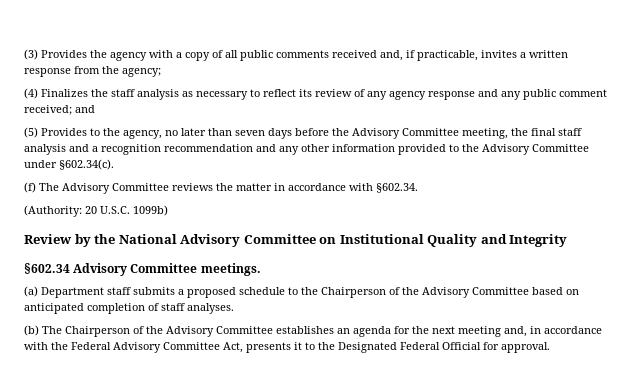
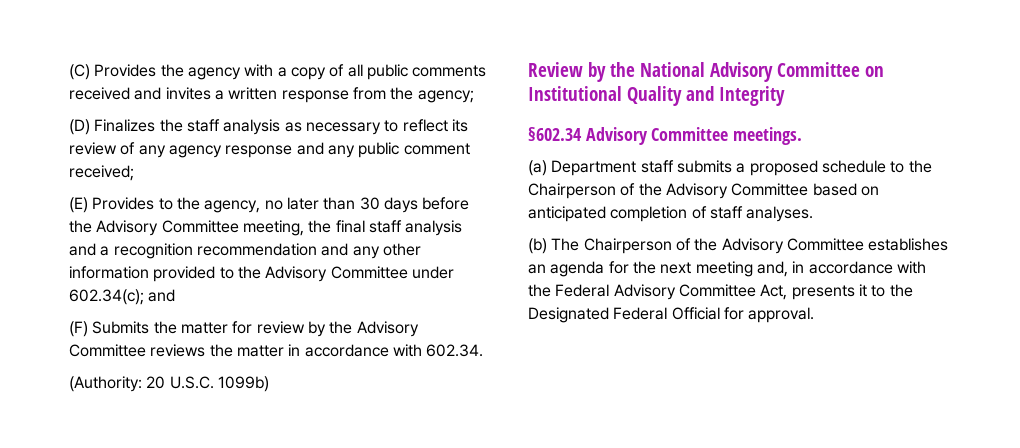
[24,49,38,60] (3) -> [69,64,90,80] (C)
[380,50,478,61] and, if practicable, -> [134,87,162,100] and
[24,88,38,99] (4) -> [69,119,90,135] (D)
[75,105,95,113] [24,127,38,138] and // (5) -> [69,197,88,213] // (E)
[235,130,265,136] seven -> [359,197,380,210] 30
[59,159,114,170] [24,182,59,193] §602.34(c). // (f) The -> [69,289,176,305] [69,321,353,337] 602.34(c); and // (F) Submits the matter for review by the
[376,183,418,193] §602.34. -> [426,344,484,357] 602.34.

